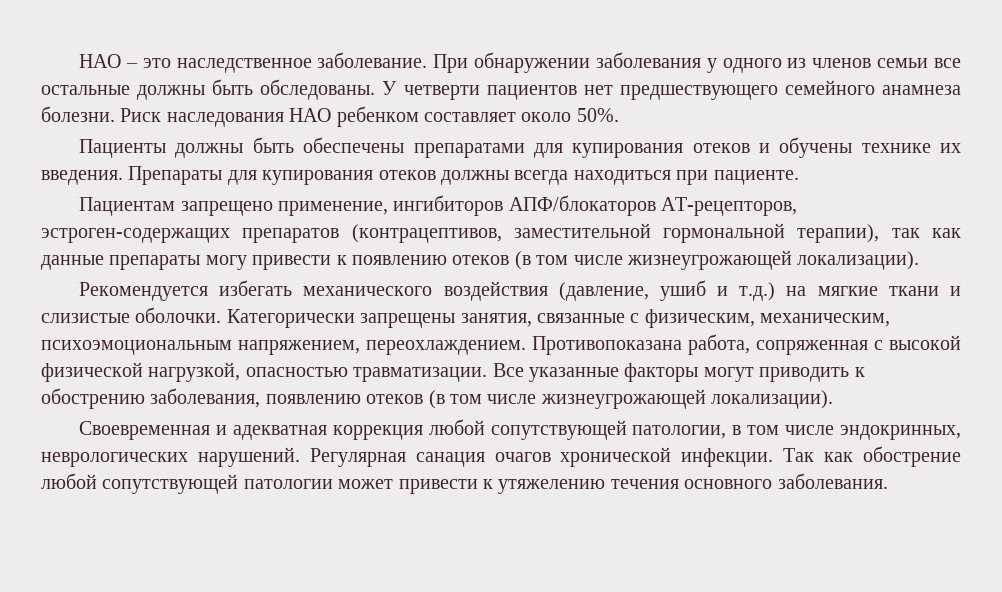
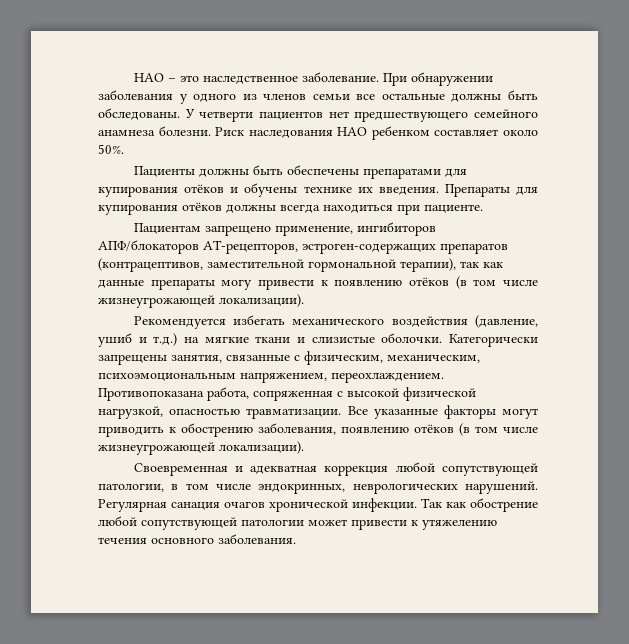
[692,143,750,153] отеков -> [184,184,225,193] отёков
[378,170,436,180] отеков -> [182,202,222,211] отёков
[452,255,510,265] отеков -> [408,277,449,286] отёков
[366,394,424,404] отеков -> [414,424,454,433] отёков

